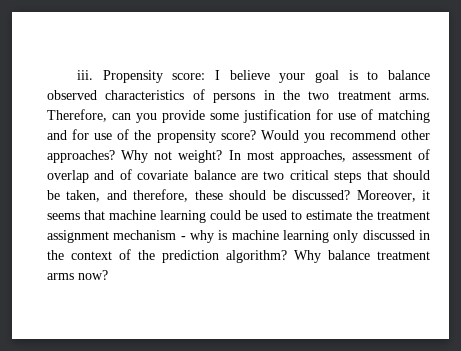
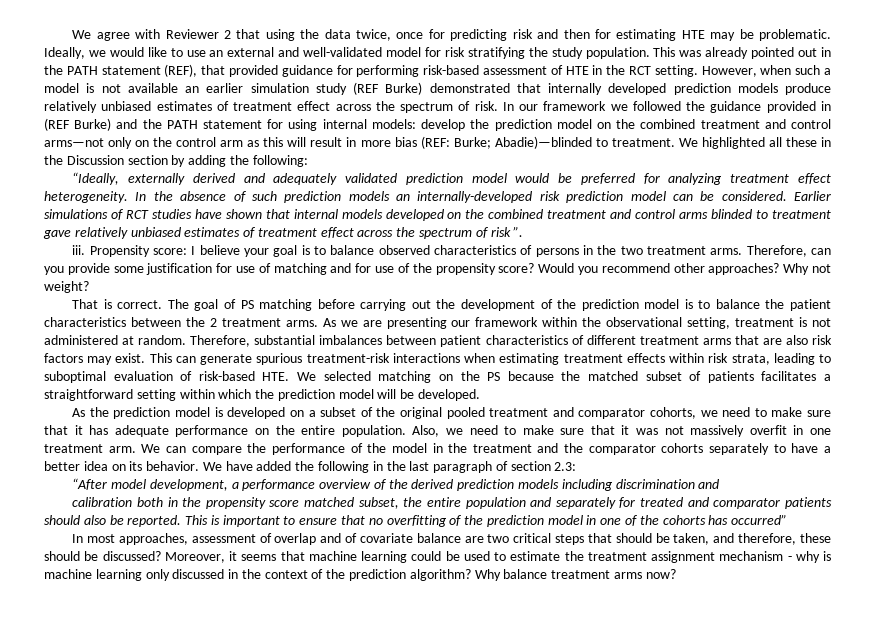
(77, 75) none -> [72,29,832,41] [44,47,831,59] [44,64,831,77] [44,82,831,95] [44,101,832,113] [44,118,831,131] [44,136,831,149] [44,155,308,167] [72,172,831,185] [44,191,831,203] [44,209,831,221] [43,226,524,239] We agree with Reviewer 2 that using the data twice, once for predicting risk and then for estimating HTE may be problematic. Ideally, we would like to use an external and well-validated model for risk stratifying the study population. This was already pointed out in the PATH statement (REF), that provided guidance for performing risk-based assessment of HTE in the RCT setting. However, when such a model is not available an earlier simulation study (REF Burke) demonstrated that internally developed prediction models produce relatively unbiased estimates of treatment effect across the spectrum of risk. In our framework we followed the guidance provided in (REF Burke) and the PATH statement for using internal models: develop the prediction model on the combined treatment and control arms—not only on the control arm as this will result in more bias (REF: Burke; Abadie)—blinded to treatment. We highlighted all these in the Discussion section by adding the following: // “Ideally, externally derived and adequately validated prediction model would be preferred for analyzing treatment effect heterogeneity. In the absence of such prediction models an internally-developed risk prediction model can be considered. Earlier simulations of RCT studies have shown that internal models developed on the combined treatment and control arms blinded to treatment gave relatively unbiased estimates of treatment effect across the spectrum of risk ”. //
(223, 156) none -> [72,299,831,311] [44,317,832,329] [44,335,832,347] [44,353,832,365] [44,371,831,383] [44,389,481,401] [72,407,831,419] [44,425,832,437] [44,443,831,455] [44,461,577,473] [72,478,720,491] [72,497,832,509] [44,514,788,527] // That is correct. The goal of PS matching before carrying out the development of the prediction model is to balance the patient characteristics between the 2 treatment arms. As we are presenting our framework within the observational setting, treatment is not administered at random. Therefore, substantial imbalances between patient characteristics of different treatment arms that are also risk factors may exist. This can generate spurious treatment-risk interactions when estimating treatment effects within risk strata, leading to suboptimal evaluation of risk-based HTE. We selected matching on the PS because the matched subset of patients facilitates a straightforward setting within which the prediction model will be developed. // As the prediction model is developed on a subset of the original pooled treatment and comparator cohorts, we need to make sure that it has adequate performance on the entire population. Also, we need to make sure that it was not massively overfit in one treatment arm. We can compare the performance of the model in the treatment and the comparator cohorts separately to have a better idea on its behavior. We have added the following in the last paragraph of section 2.3: // “After model development, a performance overview of the derived prediction models including discrimination and // calibration both in the propensity score matched subset, the entire population and separately for treated and comparator patients should also be reported. This is important to ensure that no overfitting of the prediction model in one of the cohorts has occurred” //

